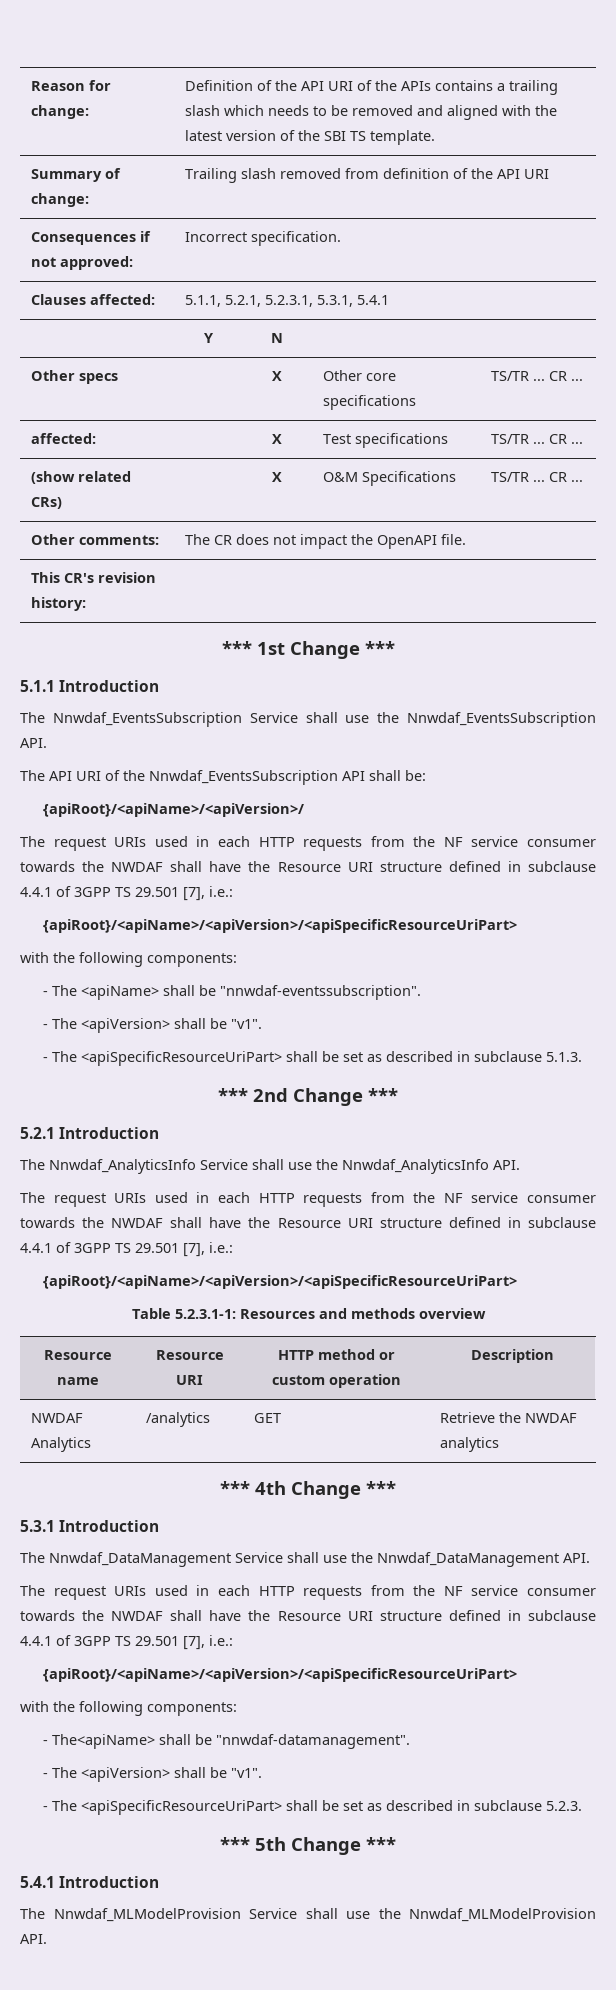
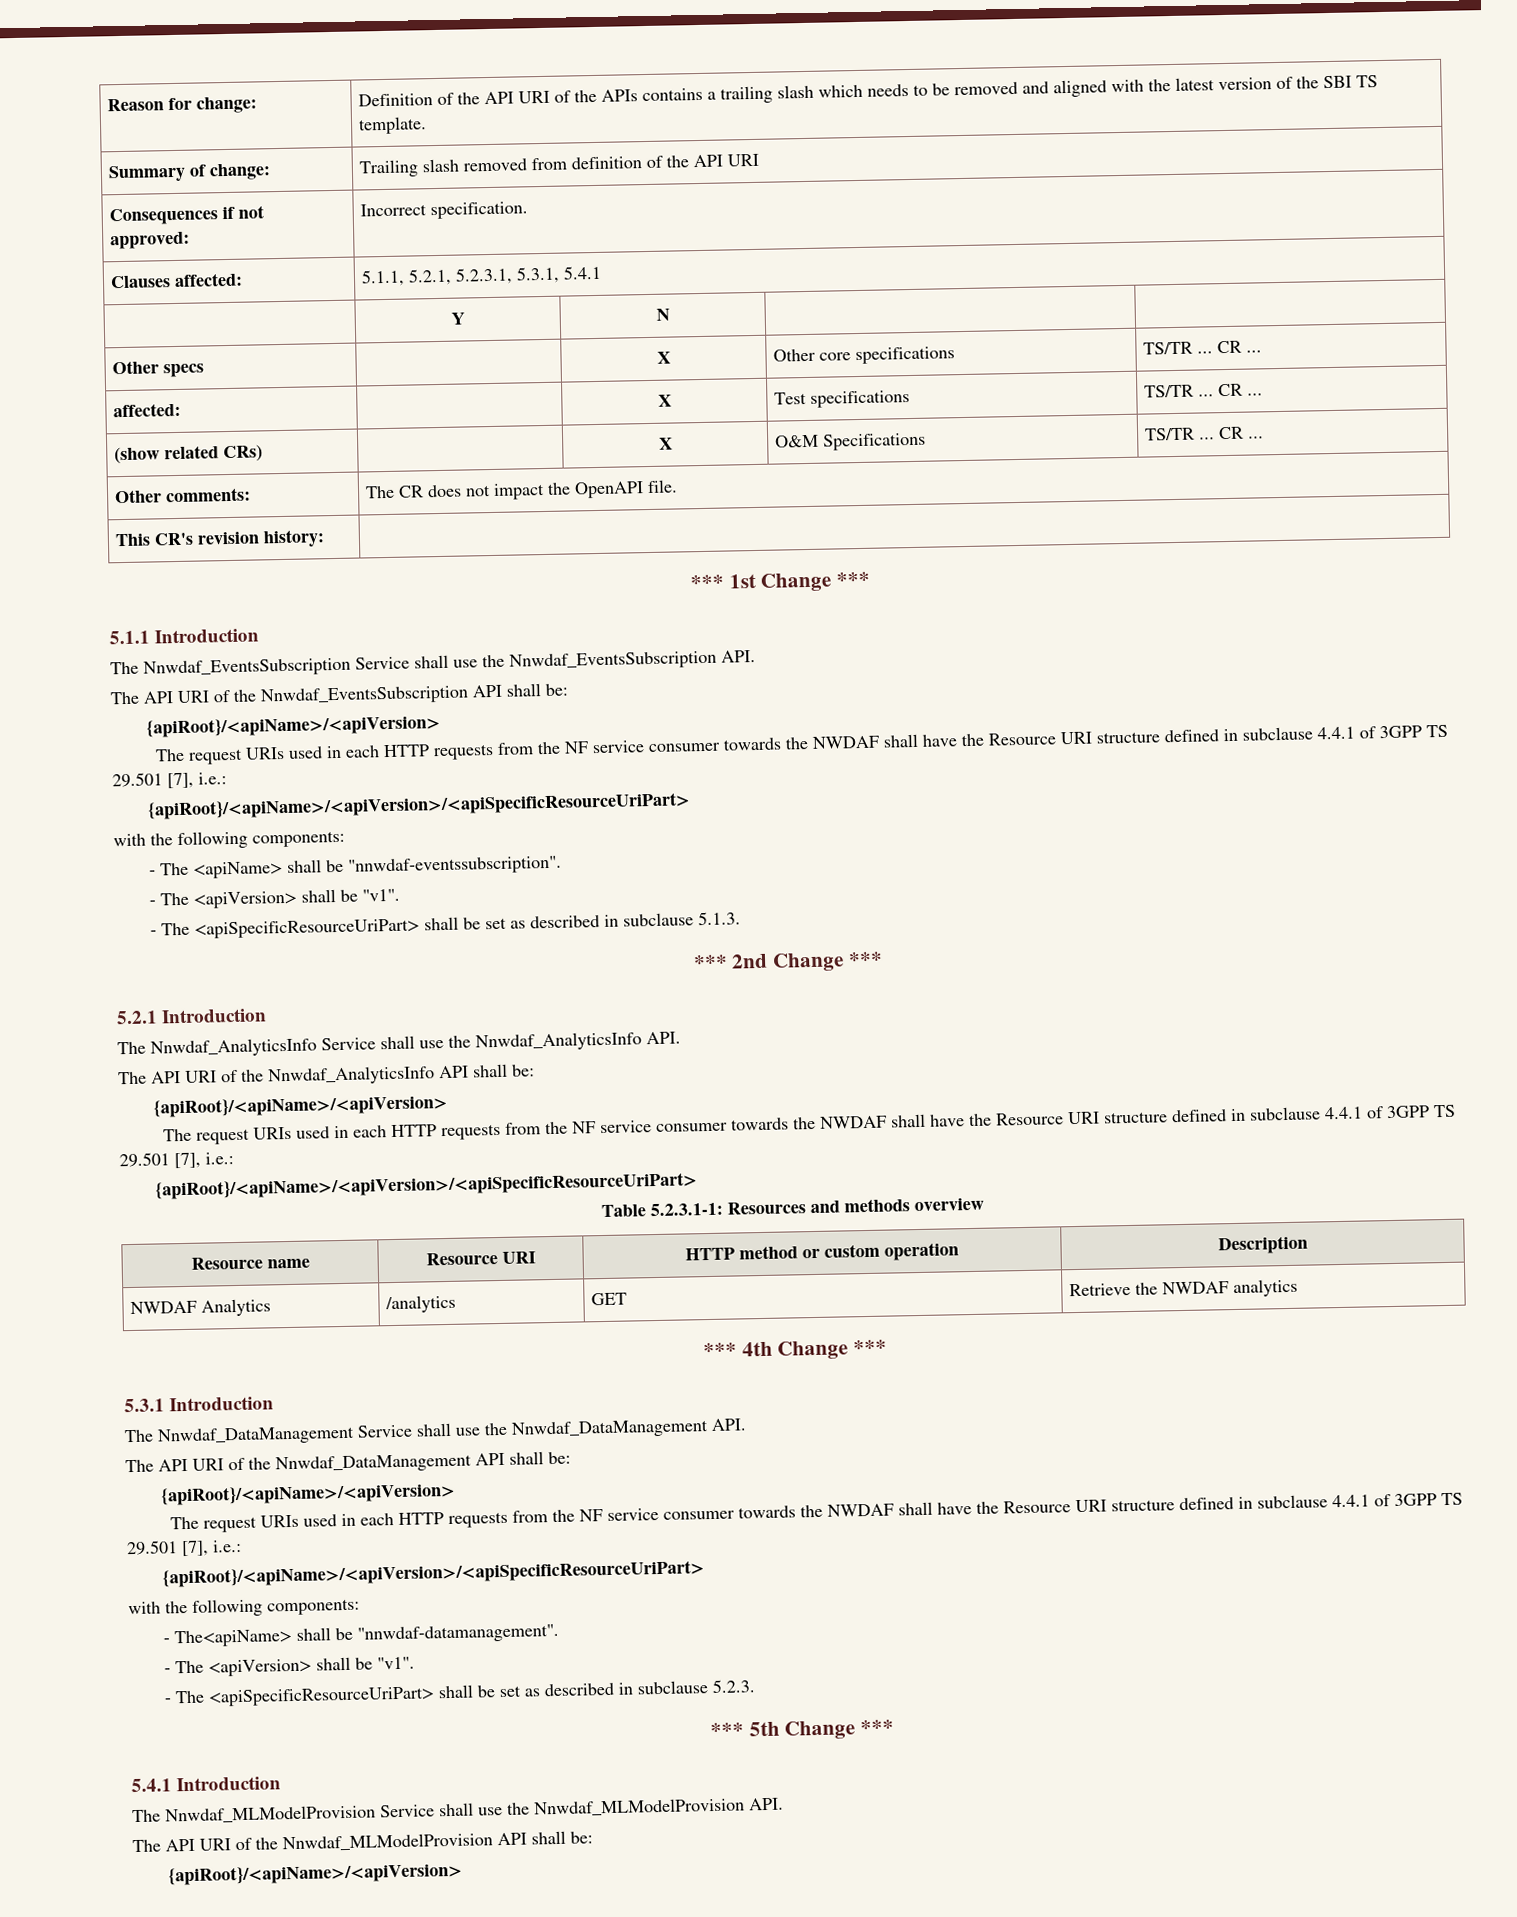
[42,803,304,817] {apiRoot}/<apiName>/<apiVersion>/ -> [145,715,441,738] {apiRoot}/<apiName>/<apiVersion>
(520, 1165) none -> [118,1063,535,1086] [152,1094,448,1118] // The API URI of the Nnwdaf_AnalyticsInfo API shall be: // {apiRoot}/<apiName>/<apiVersion>
(590, 1558) none -> [125,1451,571,1474] [159,1482,456,1506] // The API URI of the Nnwdaf_DataManagement API shall be: // {apiRoot}/<apiName>/<apiVersion>
(47, 1939) none -> [132,1830,593,1853] [167,1862,463,1886] // The API URI of the Nnwdaf_MLModelProvision API shall be: // {apiRoot}/<apiName>/<apiVersion>

